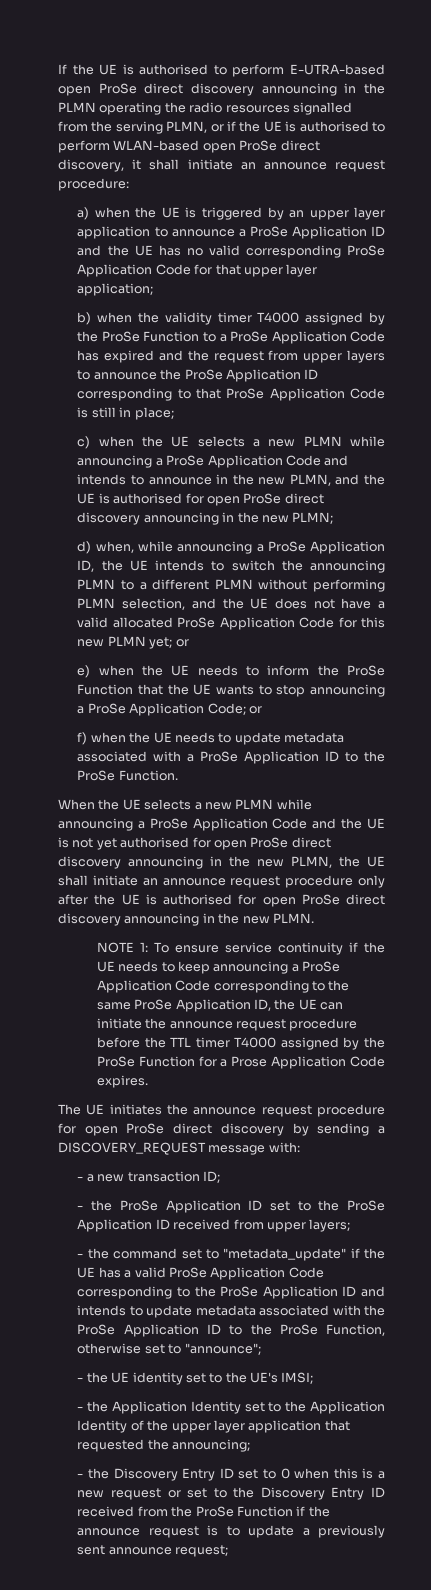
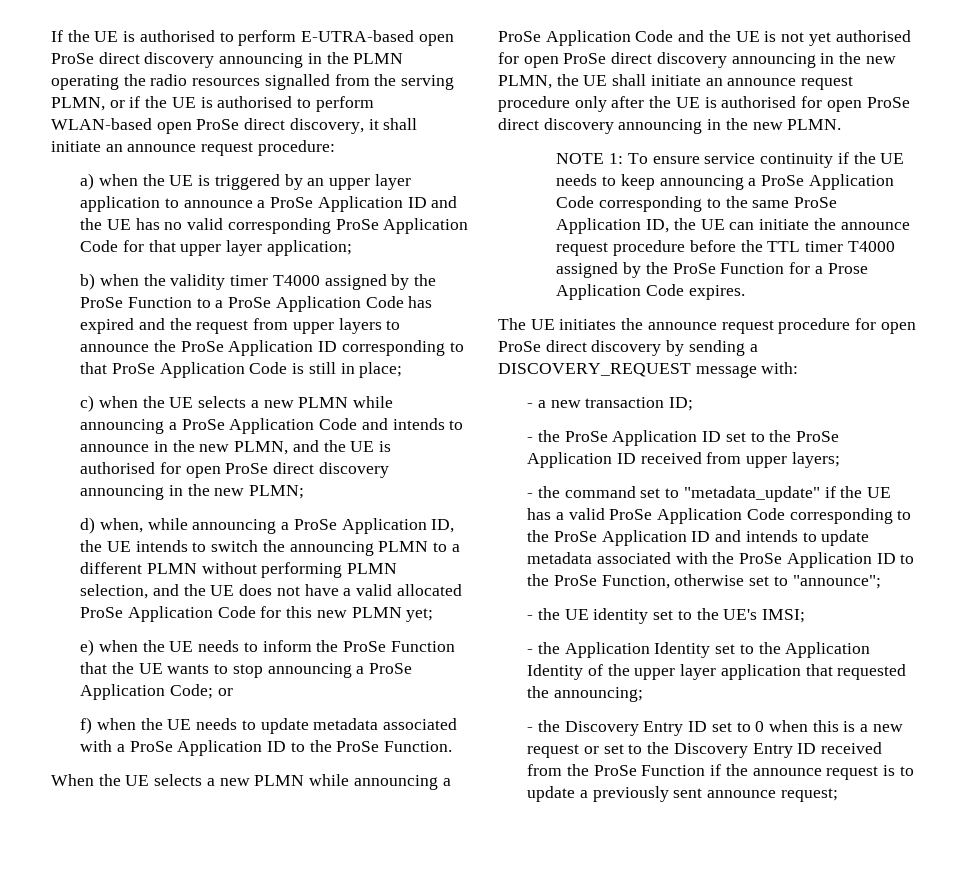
[175,639,189,647] or -> (434, 615) none

